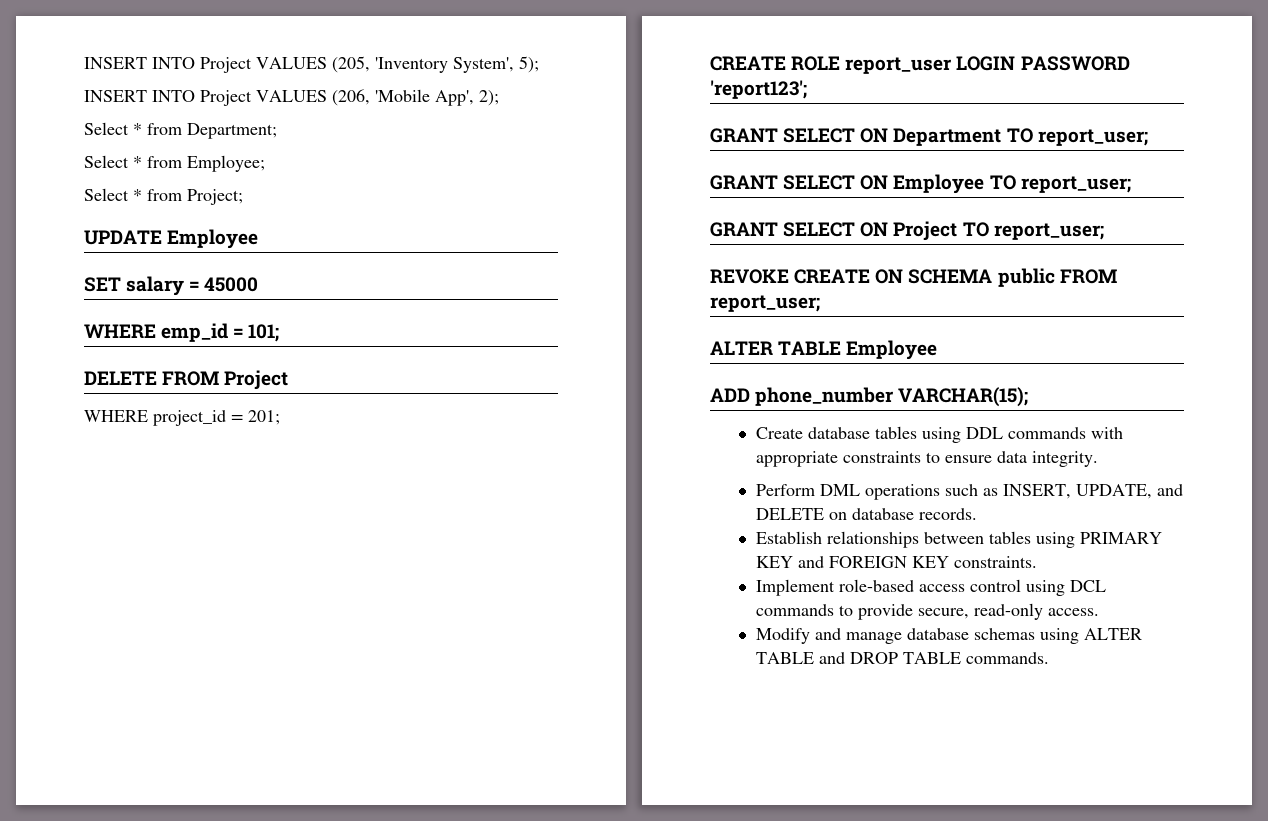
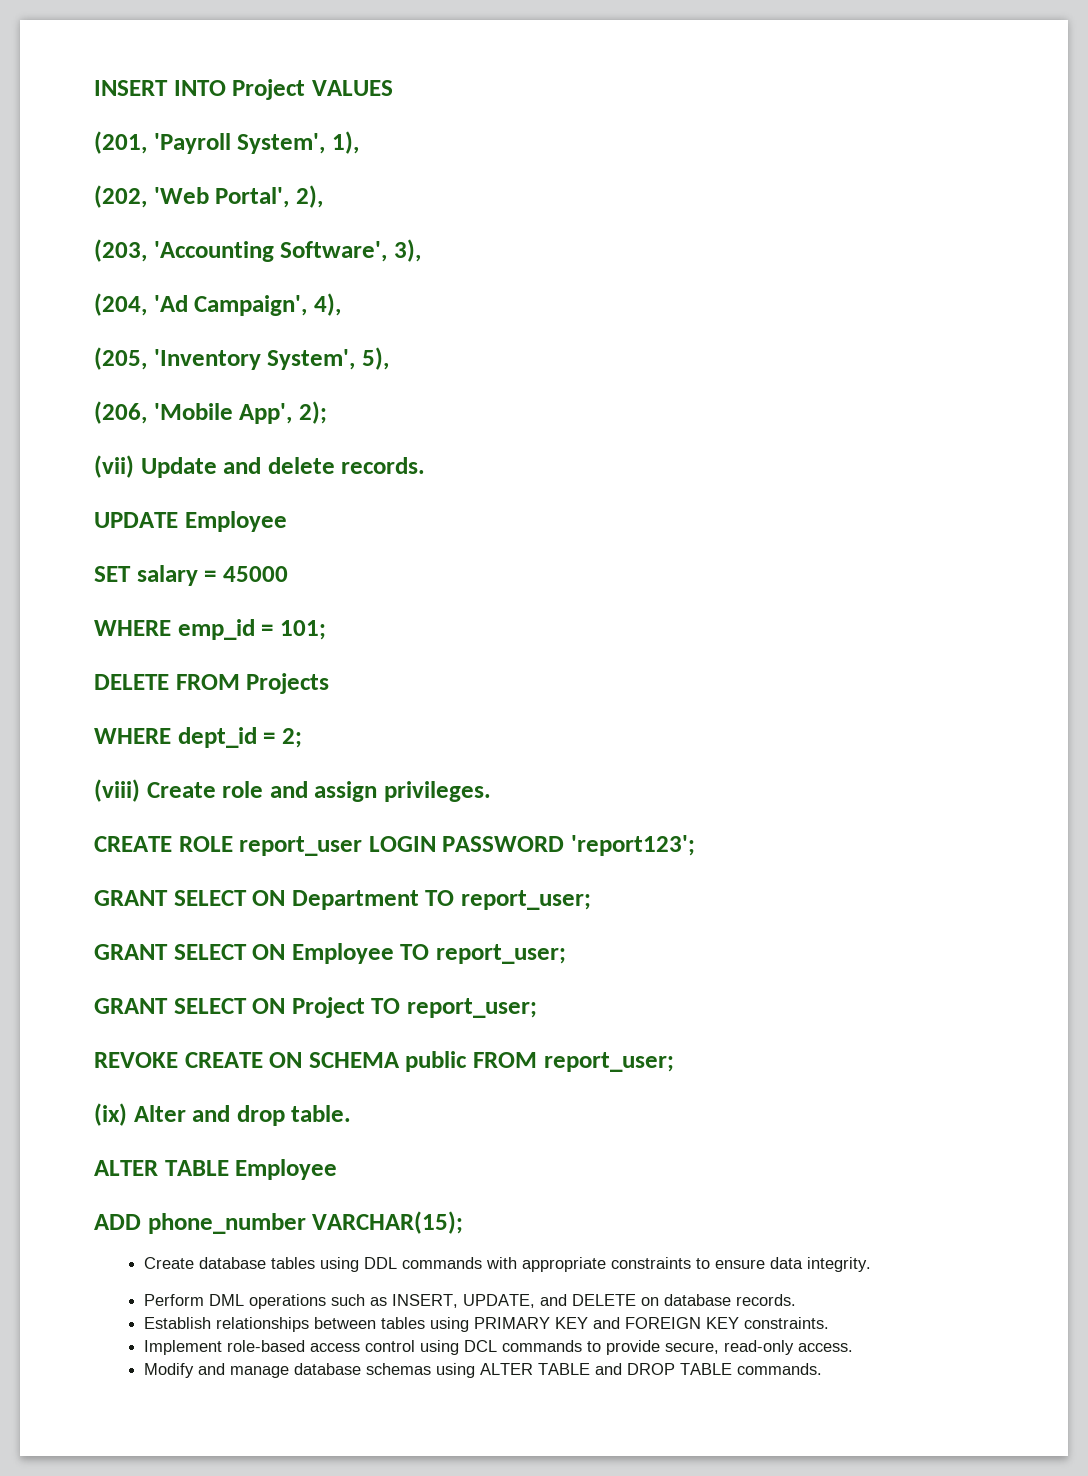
[84,56,539,73] [84,89,499,106] [84,122,277,139] [84,155,265,172] [84,188,243,205] INSERT INTO Project VALUES (205, 'Inventory System', 5); // INSERT INTO Project VALUES (206, 'Mobile App', 2); // Select * from Department; // Select * from Employee; // Select * from Project; -> [94,79,393,100] [94,131,359,154] [94,185,323,208] [94,239,421,262] [94,293,341,316] [94,347,389,370] [94,401,327,424] [94,455,426,478] INSERT INTO Project VALUES // (201, 'Payroll System', 1), // (202, 'Web Portal', 2), // (203, 'Accounting Software', 3), // (204, 'Ad Campaign', 4), // (205, 'Inventory System', 5), // (206, 'Mobile App', 2); // (vii) Update and delete records.
[224,370,289,390] [84,410,280,426] Project // WHERE project_id = 201; -> [246,673,330,694] [94,727,302,748] [94,779,492,802] Projects // WHERE dept_id = 2; // (viii) Create role and assign privileges.
(820, 303) none -> [94,1103,352,1126] // (ix) Alter and drop table.

